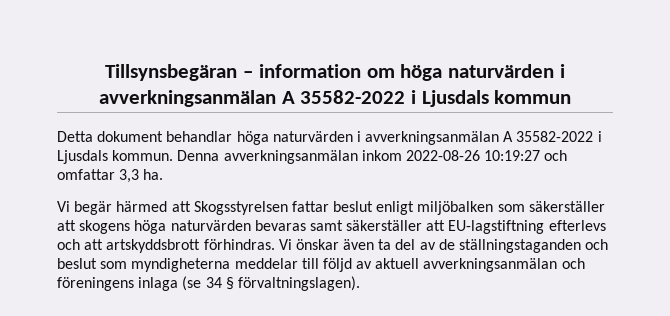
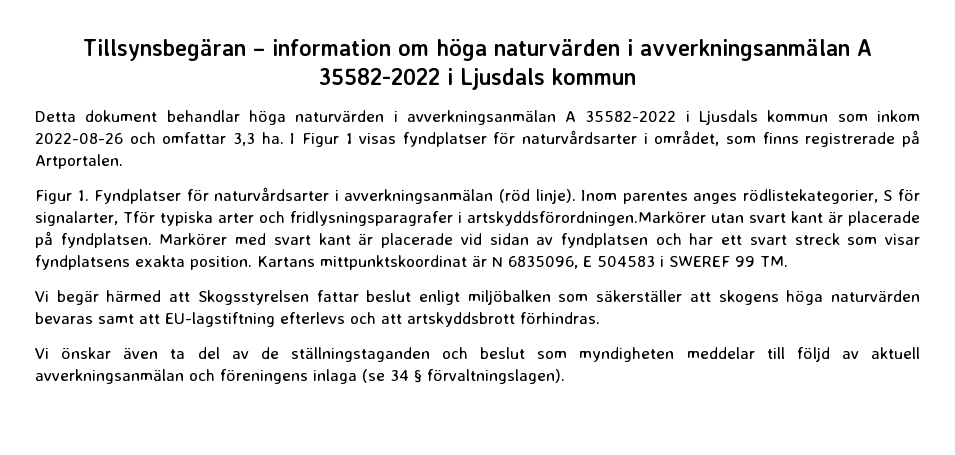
[112,150,358,164] kommun. Denna avverkningsanmälan -> [767,110,868,122] kommun som
[484,150,541,161] 10:19:27 -> (123, 138) none
(164, 174) none -> [290,130,920,147] [35,154,123,169] [35,187,920,204] [35,211,920,226] [35,231,920,248] [35,255,788,270] I Figur 1 visas fyndplatser för naturvårdsarter i området, som finns registrerade på Artportalen. // Figur 1. Fyndplatser för naturvårdsarter i avverkningsanmälan (röd linje). Inom parentes anges rödlistekategorier, S för signalarter, Tför typiska arter och fridlysningsparagrafer i artskyddsförordningen.Markörer utan svart kant är placerade på fyndplatsen. Markörer med svart kant är placerade vid sidan av fyndplatsen och har ett svart streck som visar fyndplatsens exakta position. Kartans mittpunktskoordinat är N 6835096, E 504583 i SWEREF 99 TM.
[346,220,423,231] säkerställer -> (134, 319) none
(275, 244) none -> (600, 318) //
[131,258,231,272] myndigheterna -> [579,347,675,362] myndigheten

